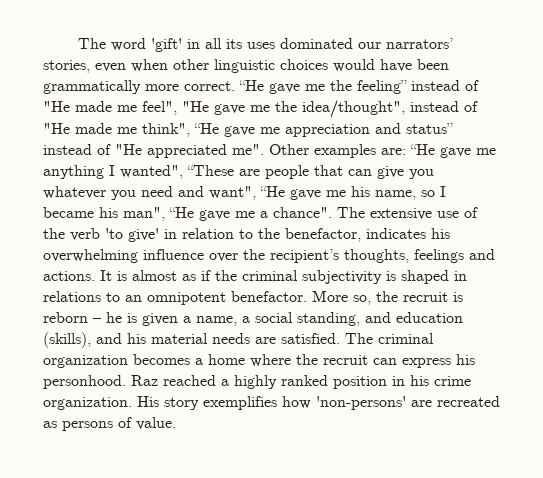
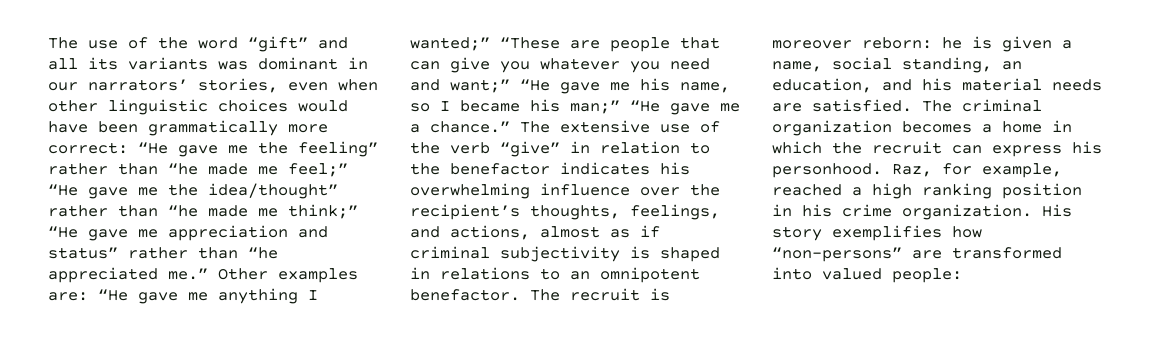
[77,38,353,52] The word 'gift' in all its uses dominated -> [48,36,348,52] [48,57,368,70] The use of the word “gift” and all its variants was dominant in
[184,81,235,91] correct. -> [48,142,128,154] correct:
[411,80,479,91] [43,100,478,118] [43,123,190,137] instead of "He made me feel", "He gave me the idea/thought", instead of "He made me think", -> [48,163,348,177] [48,183,338,199] [48,204,358,219] rather than “he made me feel;” “He gave me the idea/thought” rather than “he made me think;”
[43,144,264,158] instead of "He appreciated me". -> [128,247,278,259] [48,267,208,283] rather than “he appreciated me.”
[120,165,183,179] wanted", -> [410,37,490,51] wanted;”
[209,186,256,200] want", -> [450,79,510,93] want;”
[123,207,165,221] man", -> [570,100,620,114] man;”
[273,207,332,218] chance". -> [430,121,510,133] chance.”
[105,228,159,242] 'to give' -> [500,141,560,157] “give”
[285,228,361,242] benefactor, -> [450,163,550,175] benefactor
[414,249,495,263] [43,270,127,281] feelings and actions. It is -> [630,204,720,220] [410,225,530,240] feelings, and actions,
[215,270,237,281] the -> (660, 231) none
[312,290,463,305] [43,312,101,323] More so, the recruit is reborn – -> [530,288,670,301] [772,37,932,49] The recruit is moreover reborn:
[242,316,250,323] a -> (822, 66) none
[365,312,463,323] [43,332,91,348] and education (skills), -> [1002,61,1022,70] [772,78,872,93] an education,
[250,354,291,367] where -> [1052,120,1072,133] [772,141,822,154] in which
[131,375,328,389] Raz reached a highly ranked -> [892,163,1062,178] [772,183,992,199] Raz, for example, reached a high ranking
[316,396,500,410] [43,417,176,431] 'non-persons' are recreated as persons of value. -> [772,247,1062,262] [772,267,962,283] “non-persons” are transformed into valued people:

